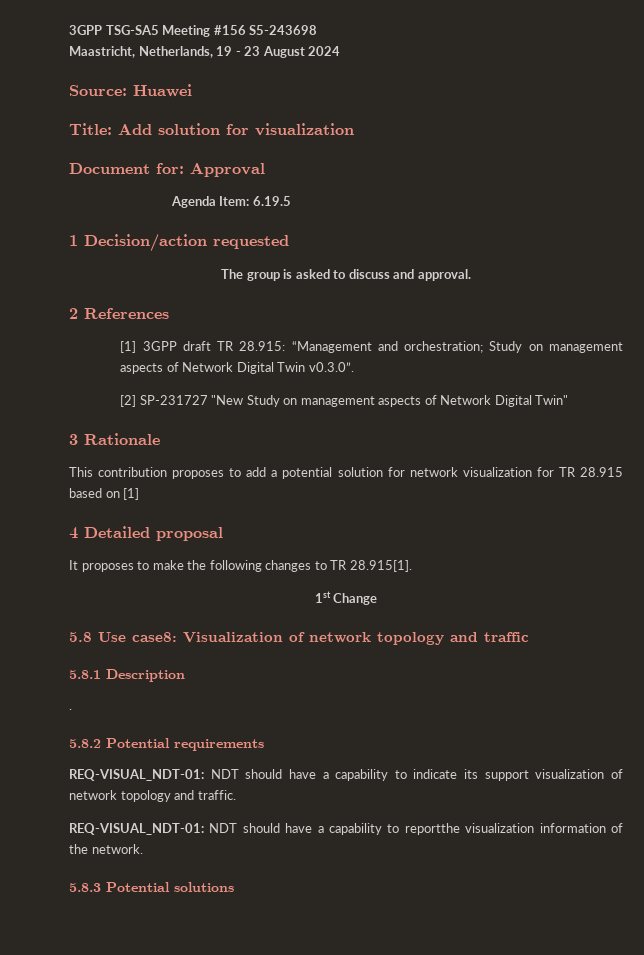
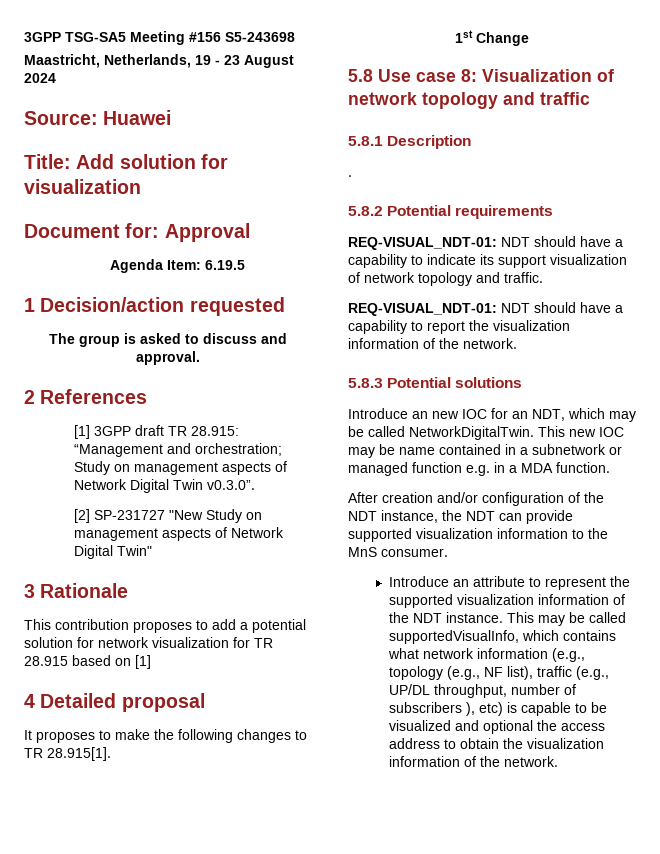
[132,632,177,642] case8: -> [416,69,477,82] case 8:
[404,823,460,835] reportthe -> [427,320,489,334] report the
(234, 887) none -> [348,408,636,422] [348,426,624,440] [348,444,622,458] [348,462,610,476] [348,492,604,506] [348,510,573,524] [348,528,608,542] [348,547,448,557] [388,576,630,590] [388,594,625,608] [388,612,626,626] [388,630,616,644] [387,648,585,662] [388,666,609,680] [388,684,576,698] [388,702,607,716] [388,720,605,734] [388,738,604,749] [388,756,558,767] // Introduce an new IOC for an NDT, which may be called NetworkDigitalTwin. This new IOC may be name contained in a subnetwork or managed function e.g. in a MDA function. // After creation and/or configuration of the NDT instance, the NDT can provide supported visualization information to the MnS consumer. // Introduce an attribute to represent the supported visualization information of the NDT instance. This may be called supportedVisualInfo, which contains what network information (e.g., topology (e.g., NF list), traffic (e.g., UP/DL throughput, number of subscribers ), etc) is capable to be visualized and optional the access address to obtain the visualization information of the network.

